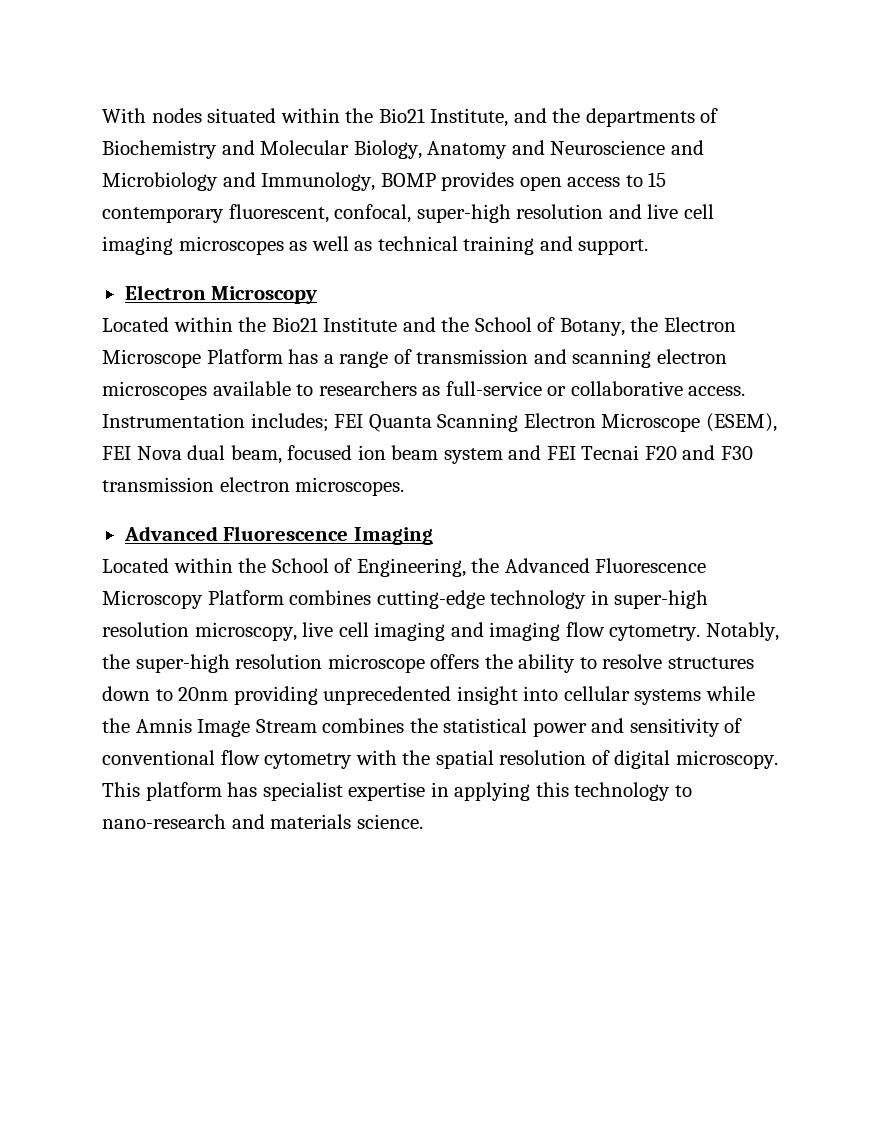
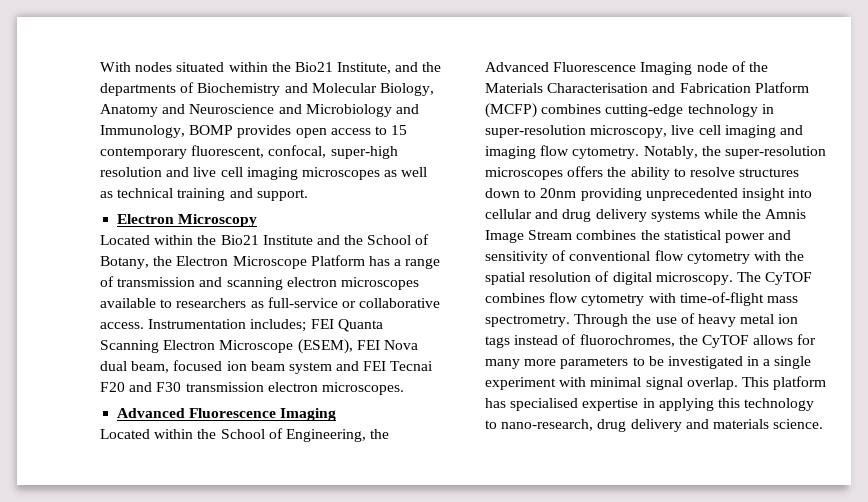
[102,590,284,609] Microscopy Platform -> [640,61,768,75] [485,82,809,93] [485,103,537,118] Imaging node of the Materials Characterisation and Fabrication Platform (MCFP)
[614,590,709,609] [102,622,189,637] super-high resolution -> [485,125,586,138] super-resolution
[135,654,425,673] super-high resolution microscope -> [724,146,826,159] [485,167,563,180] super-resolution microscopes
(630, 693) none -> [535,209,647,222] and drug delivery
(778, 759) none -> [736,272,813,285] [485,292,798,306] [485,313,799,327] [485,334,817,348] [485,356,812,369] [485,377,738,390] The CyTOF combines flow cytometry with time-of-flight mass spectrometry. Through the use of heavy metal ion tags instead of fluorochromes, the CyTOF allows for many more parameters to be investigated in a single experiment with minimal signal overlap.
[262,782,343,801] specialist -> [510,398,579,411] specialised
[102,814,226,829] nano-research -> [501,419,682,432] nano-research, drug delivery

